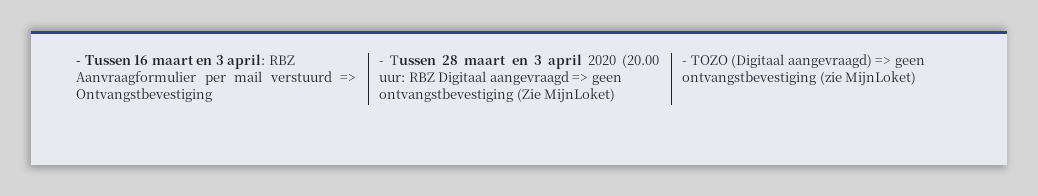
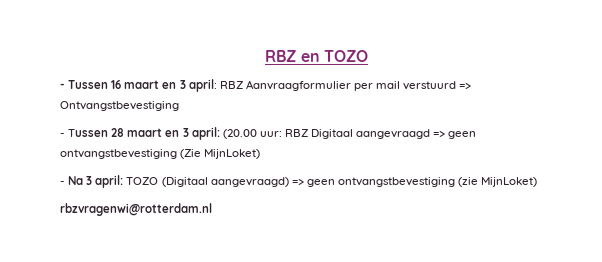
(76, 63) none -> [265,50,368,62] RBZ en TOZO //
[547,54,616,69] april 2020 -> [191,127,220,140] april:
(687, 63) none -> [68,175,124,188] Na 3 april:
(917, 78) none -> [60,203,212,216] // rbzvragenwi@rotterdam.nl

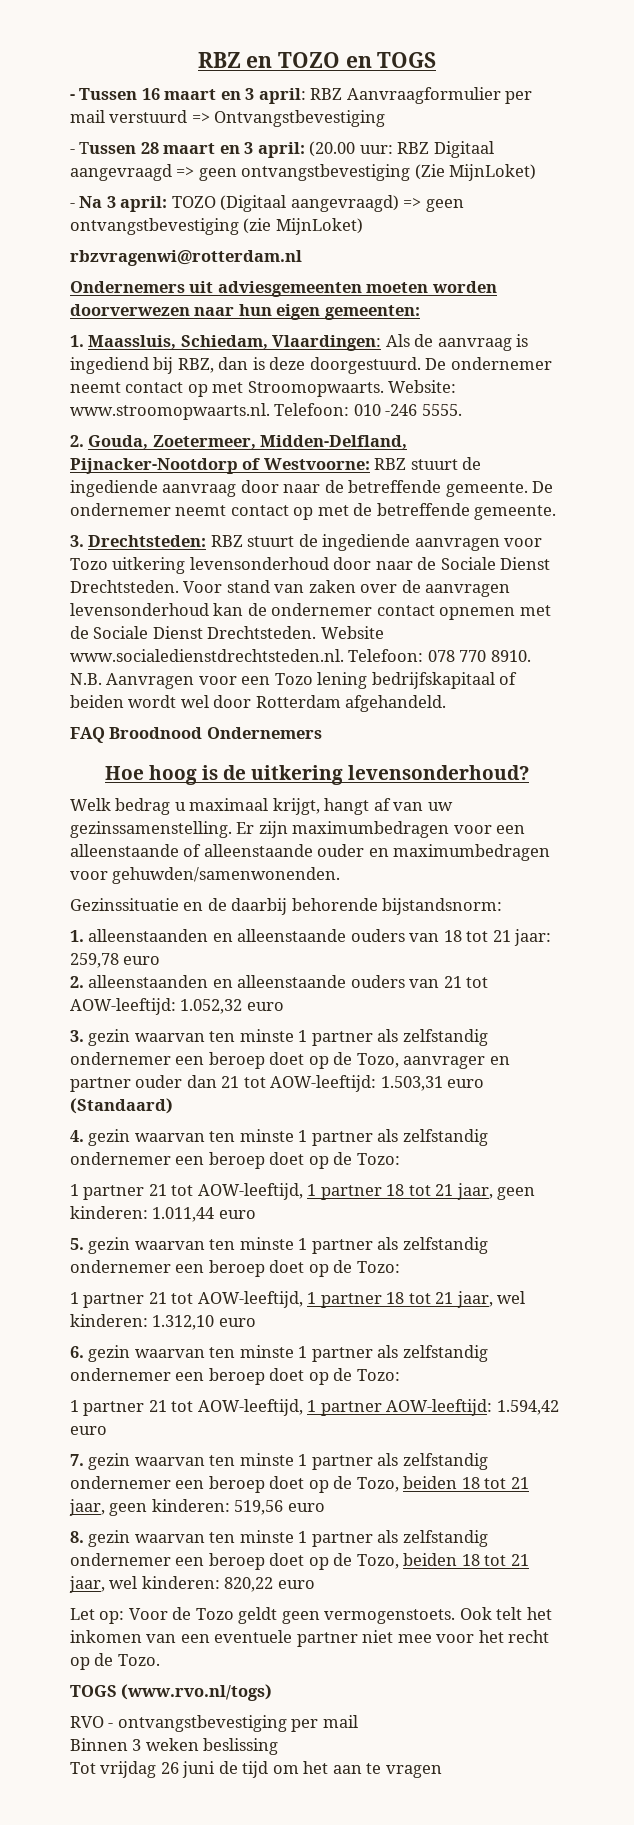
(368, 56) none -> [345,52,437,68] en TOGS
(212, 209) none -> [70,281,497,297] [70,304,420,320] [70,334,529,351] [70,357,552,374] [70,380,457,397] [70,403,462,420] [70,435,408,450] [70,457,482,474] [70,480,554,497] [70,503,557,520] [70,534,543,551] [70,557,551,574] [70,580,511,597] [70,603,551,620] [70,626,384,639] [70,649,531,662] [70,672,518,689] [70,695,447,712] [70,727,322,743] [104,765,530,785] [70,798,453,815] [70,821,526,838] [70,844,551,861] [70,867,341,884] [70,898,503,915] [70,929,552,946] [70,953,161,968] [70,975,489,988] [70,998,284,1015] [70,1029,488,1046] [70,1052,510,1069] [70,1075,485,1092] [70,1098,173,1114] [70,1129,488,1146] [70,1152,400,1169] [70,1183,536,1200] [70,1206,256,1222] [70,1237,488,1254] [70,1260,400,1277] [70,1291,526,1308] [70,1314,256,1330] [70,1345,488,1362] [70,1368,400,1385] [70,1399,559,1416] [70,1426,107,1435] [70,1453,488,1470] [70,1476,529,1493] [69,1499,325,1516] [70,1530,488,1547] [70,1553,529,1570] [69,1576,315,1593] [70,1607,552,1624] [70,1630,550,1647] [70,1653,160,1670] [70,1684,273,1701] [70,1715,358,1732] [70,1738,279,1755] [70,1761,442,1778] // Ondernemers uit adviesgemeenten moeten worden doorverwezen naar hun eigen gemeenten: // 1. Maassluis, Schiedam, Vlaardingen: Als de aanvraag is ingediend bij RBZ, dan is deze doorgestuurd. De ondernemer neemt contact op met Stroomopwaarts. Website: www.stroomopwaarts.nl. Telefoon: 010 -246 5555. // 2. Gouda, Zoetermeer, Midden-Delfland, Pijnacker-Nootdorp of Westvoorne: RBZ stuurt de ingediende aanvraag door naar de betreffende gemeente. De ondernemer neemt contact op met de betreffende gemeente. // 3. Drechtsteden: RBZ stuurt de ingediende aanvragen voor Tozo uitkering levensonderhoud door naar de Sociale Dienst Drechtsteden. Voor stand van zaken over de aanvragen levensonderhoud kan de ondernemer contact opnemen met de Sociale Dienst Drechtsteden. Website www.socialedienstdrechtsteden.nl. Telefoon: 078 770 8910. N.B. Aanvragen voor een Tozo lening bedrijfskapitaal of beiden wordt wel door Rotterdam afgehandeld. // FAQ Broodnood Ondernemers // Hoe hoog is de uitkering levensonderhoud? // Welk bedrag u maximaal krijgt, hangt af van uw gezinssamenstelling. Er zijn maximumbedragen voor een alleenstaande of alleenstaande ouder en maximumbedragen voor gehuwden/samenwonenden. // Gezinssituatie en de daarbij behorende bijstandsnorm: // 1. alleenstaanden en alleenstaande ouders van 18 tot 21 jaar: 259,78 euro // 2. alleenstaanden en alleenstaande ouders van 21 tot AOW-leeftijd: 1.052,32 euro // 3. gezin waarvan ten minste 1 partner als zelfstandig ondernemer een beroep doet op de Tozo, aanvrager en partner ouder dan 21 tot AOW-leeftijd: 1.503,31 euro (Standaard) // 4. gezin waarvan ten minste 1 partner als zelfstandig ondernemer een beroep doet op de Tozo: // 1 partner 21 tot AOW-leeftijd, 1 partner 18 tot 21 jaar, geen kinderen: 1.011,44 euro // 5. gezin waarvan ten minste 1 partner als zelfstandig ondernemer een beroep doet op de Tozo: // 1 partner 21 tot AOW-leeftijd, 1 partner 18 tot 21 jaar, wel kinderen: 1.312,10 euro // 6. gezin waarvan ten minste 1 partner als zelfstandig ondernemer een beroep doet op de Tozo: // 1 partner 21 tot AOW-leeftijd, 1 partner AOW-leeftijd: 1.594,42 euro // 7. gezin waarvan ten minste 1 partner als zelfstandig ondernemer een beroep doet op de Tozo, beiden 18 tot 21 jaar, geen kinderen: 519,56 euro // 8. gezin waarvan ten minste 1 partner als zelfstandig ondernemer een beroep doet op de Tozo, beiden 18 tot 21 jaar, wel kinderen: 820,22 euro // Let op: Voor de Tozo geldt geen vermogenstoets. Ook telt het inkomen van een eventuele partner niet mee voor het recht op de Tozo. // TOGS (www.rvo.nl/togs) // RVO - ontvangstbevestiging per mail // Binnen 3 weken beslissing // Tot vrijdag 26 juni de tijd om het aan te vragen

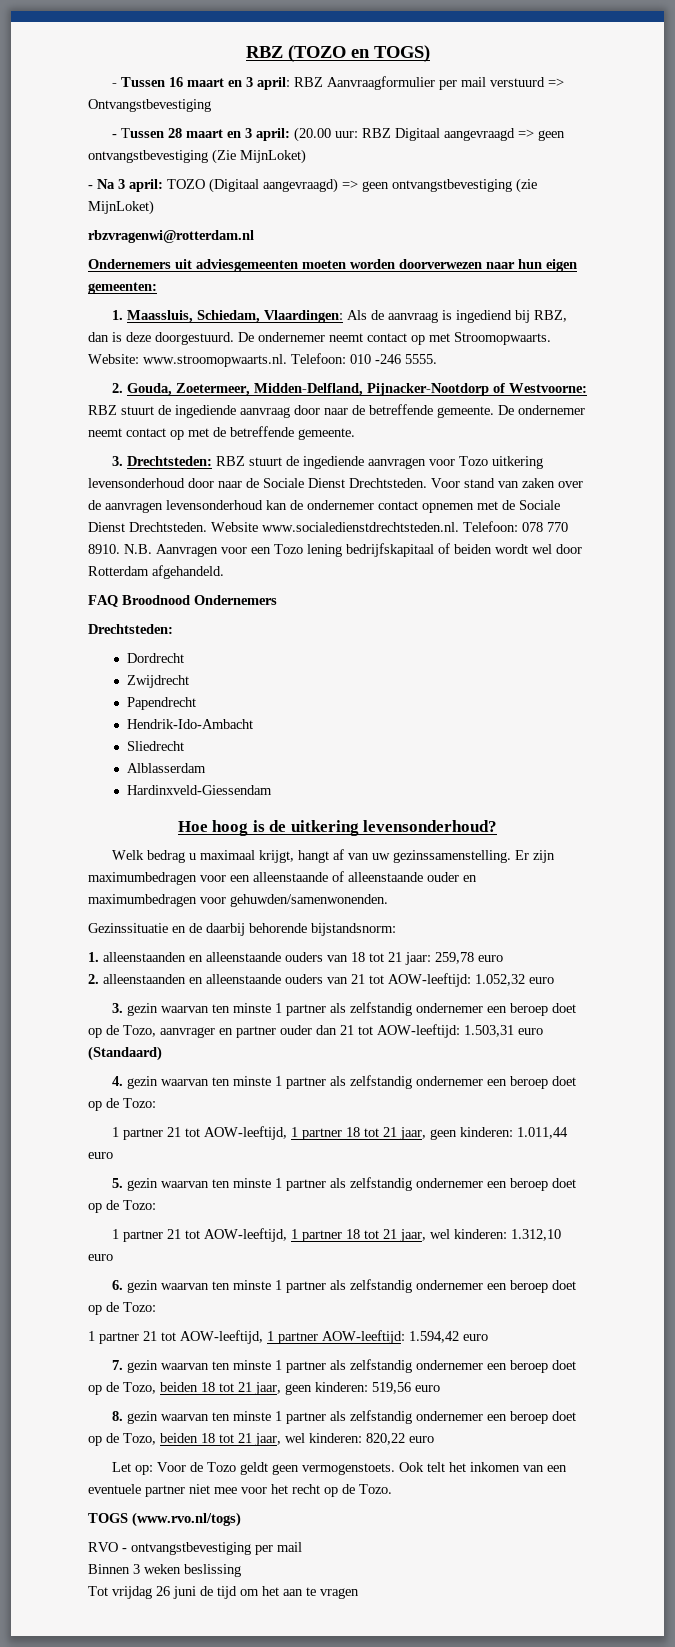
[197,52,437,68] RBZ en TOZO en TOGS -> [245,45,430,62] RBZ (TOZO en TOGS)
(322, 733) none -> [88,624,173,634] [126,653,184,663] [126,675,189,688] [126,697,196,710] [126,719,253,729] [126,741,184,751] [126,763,206,773] [126,785,272,795] // Drechtsteden: // Dordrecht // Zwijdrecht // Papendrecht // Hendrik-Ido-Ambacht // Sliedrecht // Alblasserdam // Hardinxveld-Giessendam

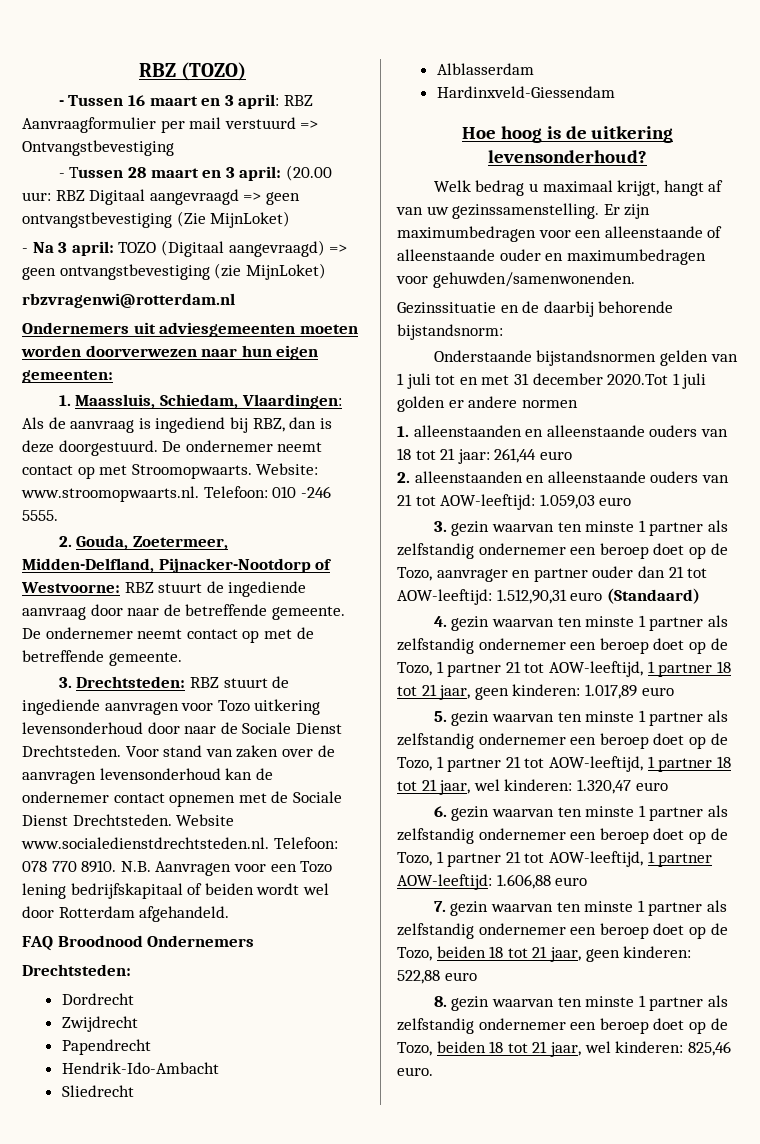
[245,45,430,62] RBZ (TOZO en TOGS) -> [138,62,247,81] RBZ (TOZO)
(396, 929) none -> [433,350,738,366] [397,373,707,389] [397,396,578,412] // Onderstaande bijstandsnormen gelden van 1 juli tot en met 31 december 2020.Tot 1 juli golden er andere normen
[435,952,474,964] 259,78 -> [494,448,537,463] 261,44
[475,974,525,986] 1.052,32 -> [539,494,595,509] 1.059,03
[464,1025,514,1037] 1.503,31 -> [496,589,567,604] 1.512,90,31
[123,1098,156,1108] Tozo: // -> [397,662,432,676] Tozo,
[516,1127,568,1139] 1.011,44 -> [584,684,637,699] 1.017,89
[123,1200,156,1210] Tozo: // -> [397,757,432,771] Tozo,
[510,1229,561,1241] 1.312,10 -> [576,779,631,794] 1.320,47
[123,1302,156,1312] Tozo: // -> [397,852,432,866] Tozo,
[409,1331,459,1343] 1.594,42 -> [496,874,551,889] 1.606,88
[372,1382,411,1394] 519,56 -> [397,970,440,984] 522,88
[366,1433,434,1445] [111,1462,567,1475] [88,1484,392,1497] [88,1512,241,1527] [88,1542,302,1555] [88,1564,241,1577] [88,1586,359,1599] 820,22 euro // Let op: Voor de Tozo geldt geen vermogenstoets. Ook telt het inkomen van een eventuele partner niet mee voor het recht op de Tozo. // TOGS (www.rvo.nl/togs) // RVO - ontvangstbevestiging per mail // Binnen 3 weken beslissing // Tot vrijdag 26 juni de tijd om het aan te vragen -> [687,1041,731,1056] [397,1067,433,1076] 825,46 euro.

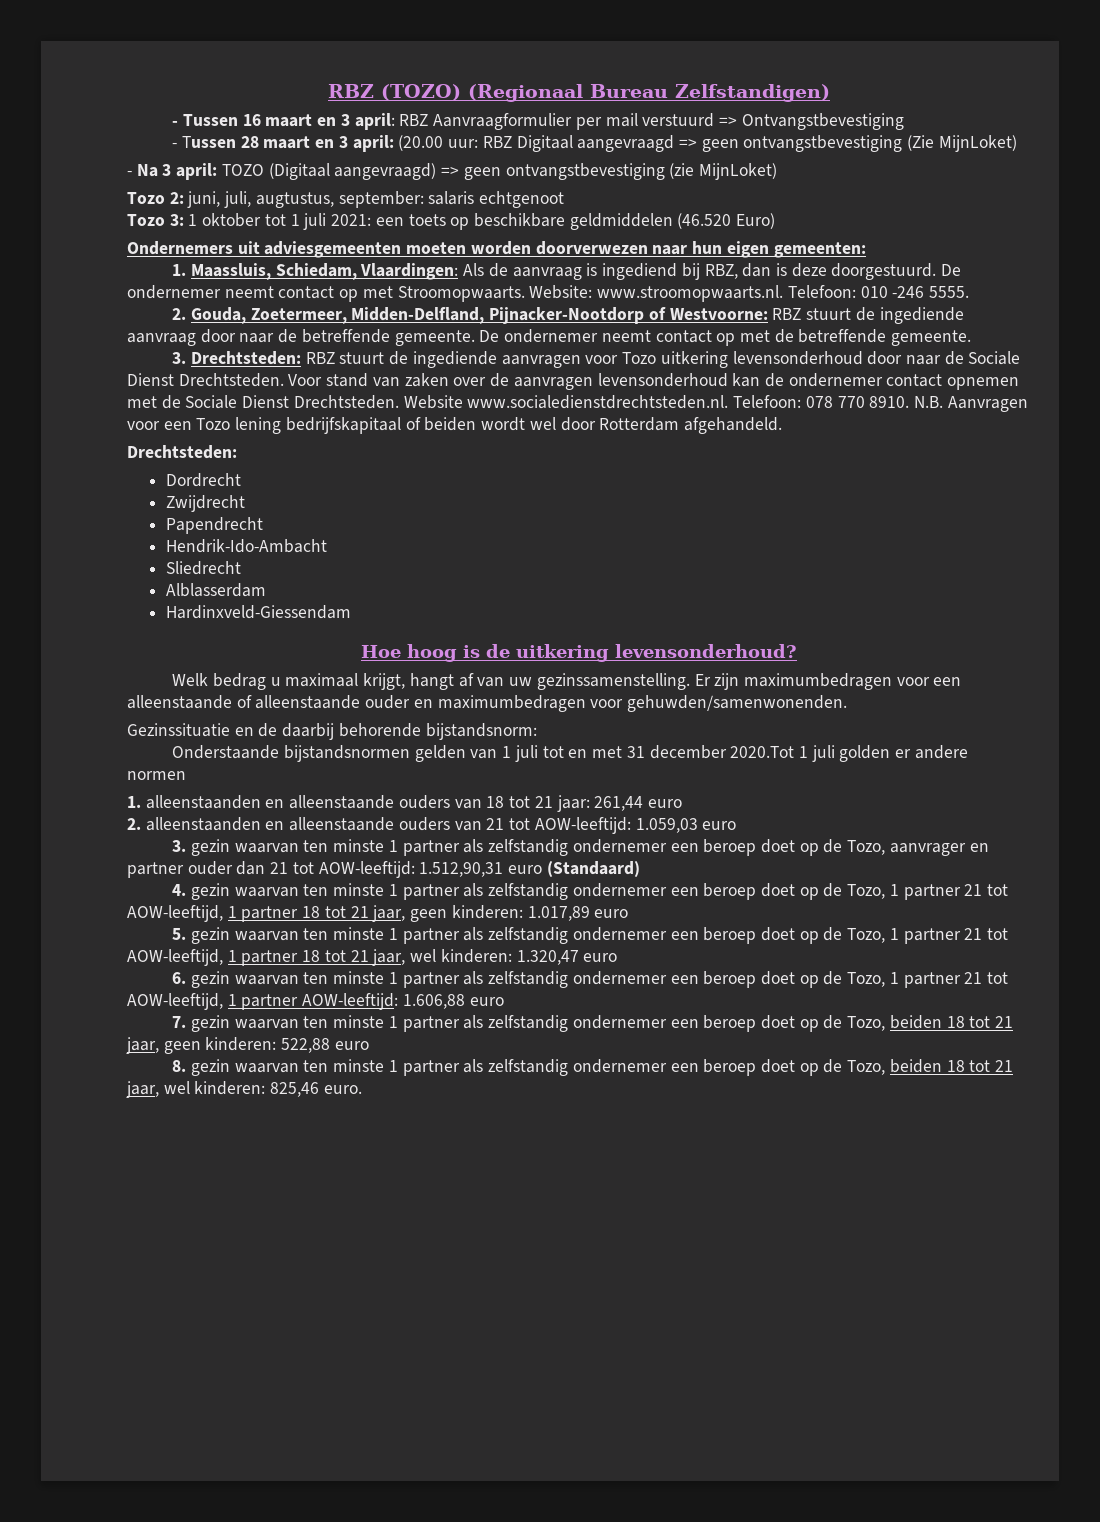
(247, 71) none -> [468,84,830,102] (Regionaal Bureau Zelfstandigen)
[22,293,235,308] rbzvragenwi@rotterdam.nl -> [127,191,565,208] [127,213,776,230] Tozo 2: juni, juli, augtustus, september: salaris echtgenoot // Tozo 3: 1 oktober tot 1 juli 2021: een toets op beschikbare geldmiddelen (46.520 Euro)
[22,935,255,951] // FAQ Broodnood Ondernemers -> (782, 425) none

